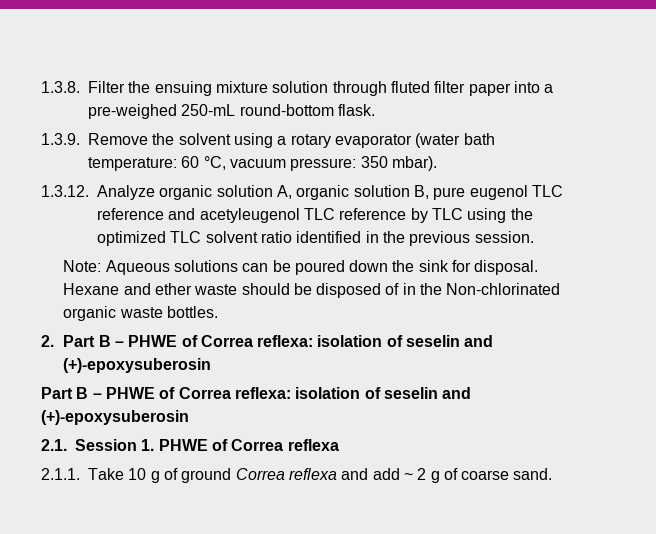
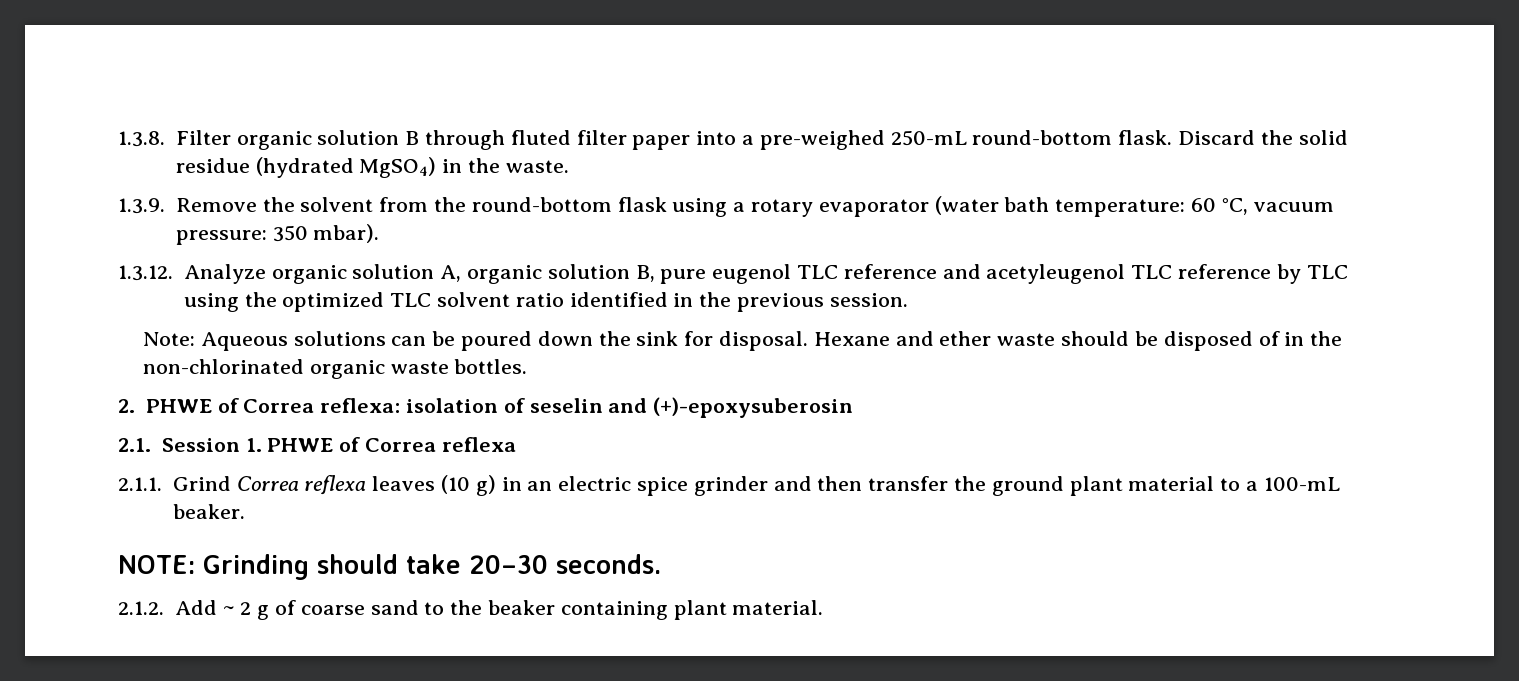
[128,81,329,96] the ensuing mixture solution -> [236,130,420,150] organic solution B
(375, 110) none -> [1178,130,1348,145] [175,157,569,178] Discard the solid residue (hydrated MgSO4) in the waste.
(231, 139) none -> [379,197,667,212] from the round-bottom flask
[446,283,561,295] Non-chlorinated -> [143,359,305,374] non-chlorinated
[63,335,494,347] [63,358,212,373] [41,387,102,399] Part B – PHWE of Correa reflexa: isolation of seselin and (+)-epoxysuberosin // Part B – -> (135, 406) none
[88,468,400,483] Take 10 g of ground Correa reflexa and add -> [172,475,1340,496] [172,504,245,519] [118,554,661,580] [118,600,217,615] Grind Correa reflexa leaves (10 g) in an electric spice grinder and then transfer the ground plant material to a 100-mL beaker. // NOTE: Grinding should take 20–30 seconds. // 2.1.2. Add
[513,468,553,480] sand. -> [370,600,824,620] sand to the beaker containing plant material.

